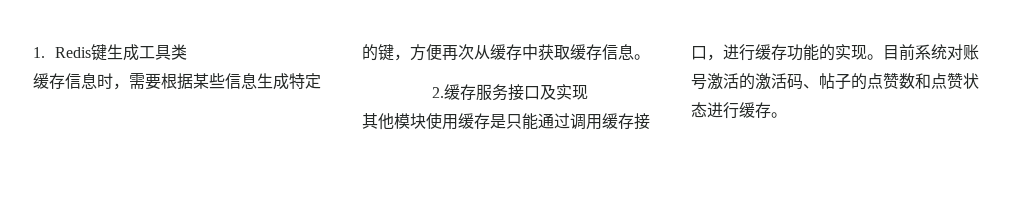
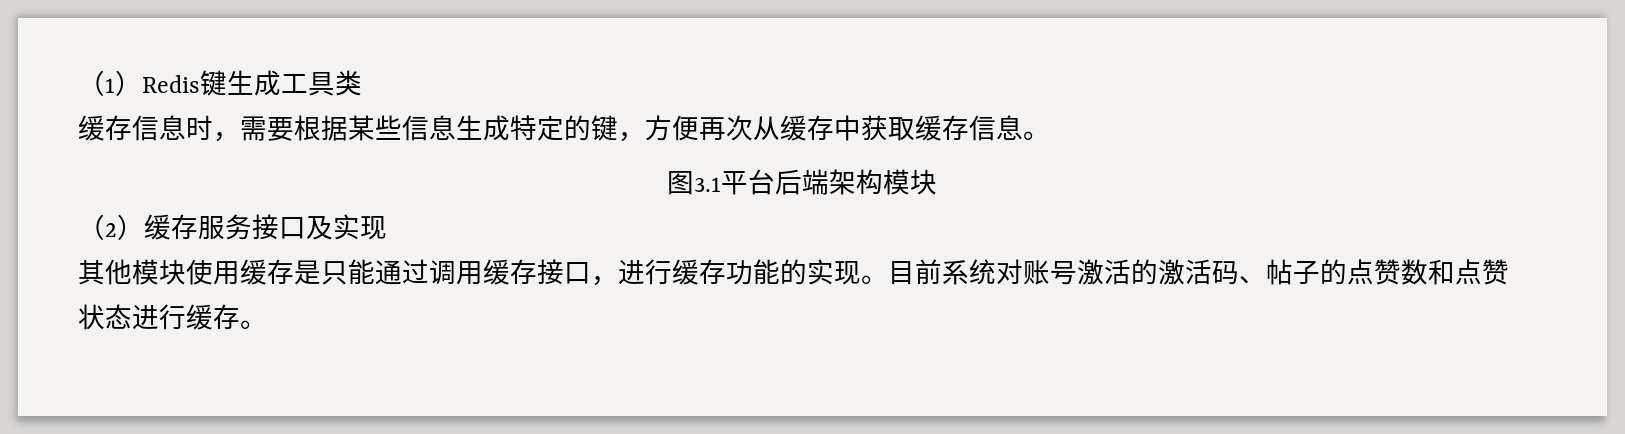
[33,47,45,58] 1. -> [78,70,142,96] （1）
[431,87,444,98] 2. -> [667,169,937,195] [78,214,144,240] 图3.1平台后端架构模块 // （2）

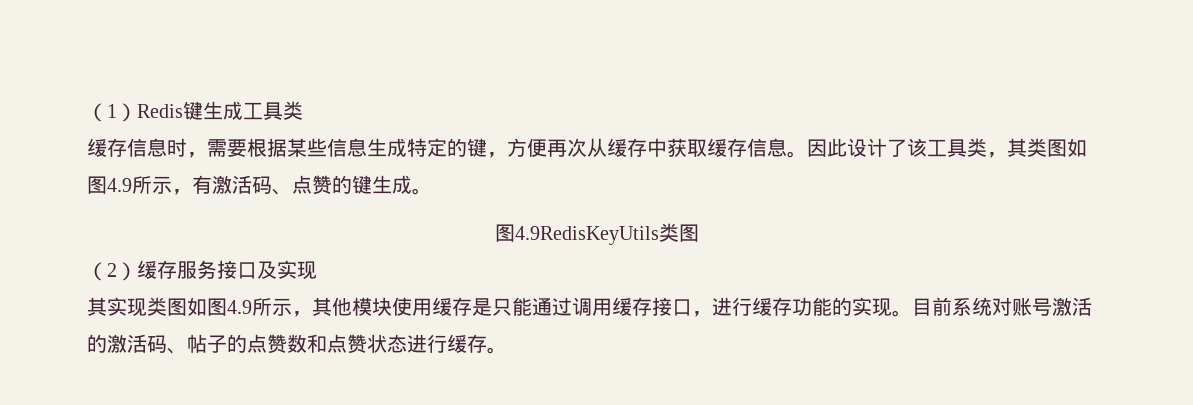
[667,169,937,195] // 图3.1平台后端架构模块 -> [807,138,1087,158] [87,175,432,195] [494,223,699,245] 因此设计了该工具类，其类图如图4.9所示，有激活码、点赞的键生成。 // 图4.9RedisKeyUtils类图
(105, 272) none -> [107,297,332,317] 实现类图如图4.9所示，其

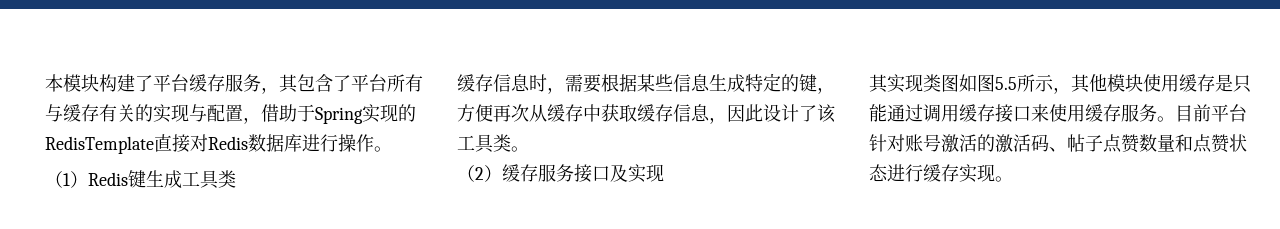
(87, 112) none -> [45,74,423,94] [45,104,416,124] [45,134,392,154] 本模块构建了平台缓存服务，其包含了平台所有与缓存有关的实现与配置，借助于Spring实现的RedisTemplate直接对Redis数据库进行操作。 //
[787,151,807,158] 。 -> [709,117,727,124] ，
[987,138,1087,158] [87,175,432,195] [494,223,699,245] ，其类图如图4.9所示，有激活码、点赞的键生成。 // 图4.9RedisKeyUtils类图 -> [511,146,529,152] 。
[227,300,252,314] 4.9 -> [995,77,1017,90] 5.5
[692,297,992,317] ，进行缓存功能的实现。目前系统 -> [1031,104,1247,122] [869,134,887,152] 来使用缓存服务。目前平台针
[227,334,307,354] 的点赞数 -> [1103,134,1175,153] 点赞数量
(487, 343) none -> [959,164,995,183] 实现

